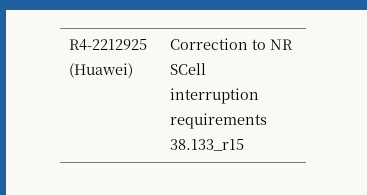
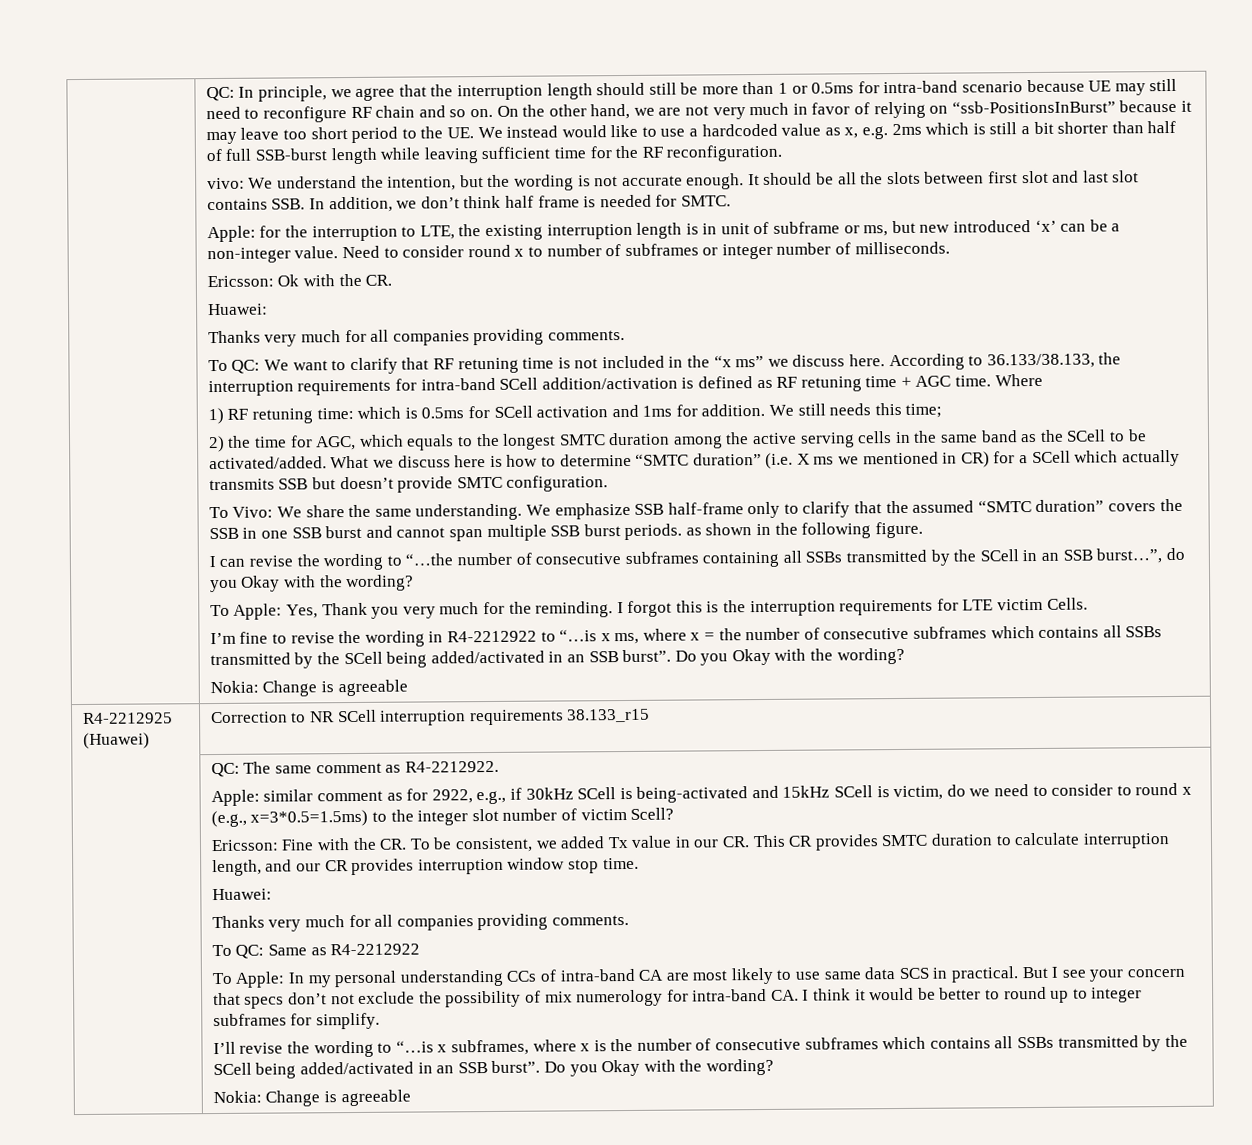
(68, 45) none -> [205,78,1178,102] [205,99,1192,123] [205,120,1177,145] [205,144,783,165] [206,170,1140,191] [206,194,731,213] [206,219,1121,243] [206,241,950,264] [206,273,393,288] [207,303,268,316] [207,328,625,347] [207,352,1122,375] [207,373,1043,397] [207,402,943,425] [207,429,1147,453] [208,449,1180,470] [208,475,609,493] [208,498,1183,521] [208,521,923,542] [208,547,1185,571] [209,574,415,593] [209,597,1088,620] [209,625,1163,647] [209,647,905,669] [209,679,408,697] | QC: In principle, we agree that the interruption length should still be more than 1 or 0.5ms for intra-band scenario because UE may still need to reconfigure RF chain and so on. On the other hand, we are not very much in favor of relying on “ssb-PositionsInBurst” because it may leave too short period to the UE. We instead would like to use a hardcoded value as x, e.g. 2ms which is still a bit shorter than half of full SSB-burst length while leaving sufficient time for the RF reconfiguration. // vivo: We understand the intention, but the wording is not accurate enough. It should be all the slots between first slot and last slot contains SSB. In addition, we don’t think half frame is needed for SMTC. // Apple: for the interruption to LTE, the existing interruption length is in unit of subframe or ms, but new introduced ‘x’ can be a non-integer value. Need to consider round x to number of subframes or integer number of milliseconds. // Ericsson: Ok with the CR. // Huawei: // Thanks very much for all companies providing comments. // To QC: We want to clarify that RF retuning time is not included in the “x ms” we discuss here. According to 36.133/38.133, the interruption requirements for intra-band SCell addition/activation is defined as RF retuning time + AGC time. Where // 1) RF retuning time: which is 0.5ms for SCell activation and 1ms for addition. We still needs this time; // 2) the time for AGC, which equals to the longest SMTC duration among the active serving cells in the same band as the SCell to be activated/added. What we discuss here is how to determine “SMTC duration” (i.e. X ms we mentioned in CR) for a SCell which actually transmits SSB but doesn’t provide SMTC configuration. // To Vivo: We share the same understanding. We emphasize SSB half-frame only to clarify that the assumed “SMTC duration” covers the SSB in one SSB burst and cannot span multiple SSB burst periods. as shown in the following figure. // I can revise the wording to “…the number of consecutive subframes containing all SSBs transmitted by the SCell in an SSB burst…”, do you Okay with the wording? // To Apple: Yes, Thank you very much for the reminding. I forgot this is the interruption requirements for LTE victim Cells. // I’m fine to revise the wording in R4-2212922 to “…is x ms, where x = the number of consecutive subframes which contains all SSBs transmitted by the SCell being added/activated in an SSB burst”. Do you Okay with the wording? // Nokia: Change is agreeable //
(244, 145) none -> [210,760,499,778] [210,782,1192,807] [210,807,675,828] [210,832,1170,853] [211,857,639,877] [211,888,272,901] [211,913,629,932] [211,943,421,959] [211,966,1185,988] [212,986,1143,1009] [212,1012,380,1030] [212,1034,1188,1058] [212,1058,774,1079] [212,1089,411,1107] // | QC: The same comment as R4-2212922. // Apple: similar comment as for 2922, e.g., if 30kHz SCell is being-activated and 15kHz SCell is victim, do we need to consider to round x (e.g., x=3*0.5=1.5ms) to the integer slot number of victim Scell? // Ericsson: Fine with the CR. To be consistent, we added Tx value in our CR. This CR provides SMTC duration to calculate interruption length, and our CR provides interruption window stop time. // Huawei: // Thanks very much for all companies providing comments. // To QC: Same as R4-2212922 // To Apple: In my personal understanding CCs of intra-band CA are most likely to use same data SCS in practical. But I see your concern that specs don’t not exclude the possibility of mix numerology for intra-band CA. I think it would be better to round up to integer subframes for simplify. // I’ll revise the wording to “…is x subframes, where x is the number of consecutive subframes which contains all SSBs transmitted by the SCell being added/activated in an SSB burst”. Do you Okay with the wording? // Nokia: Change is agreeable

